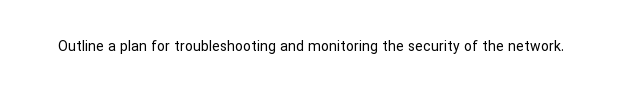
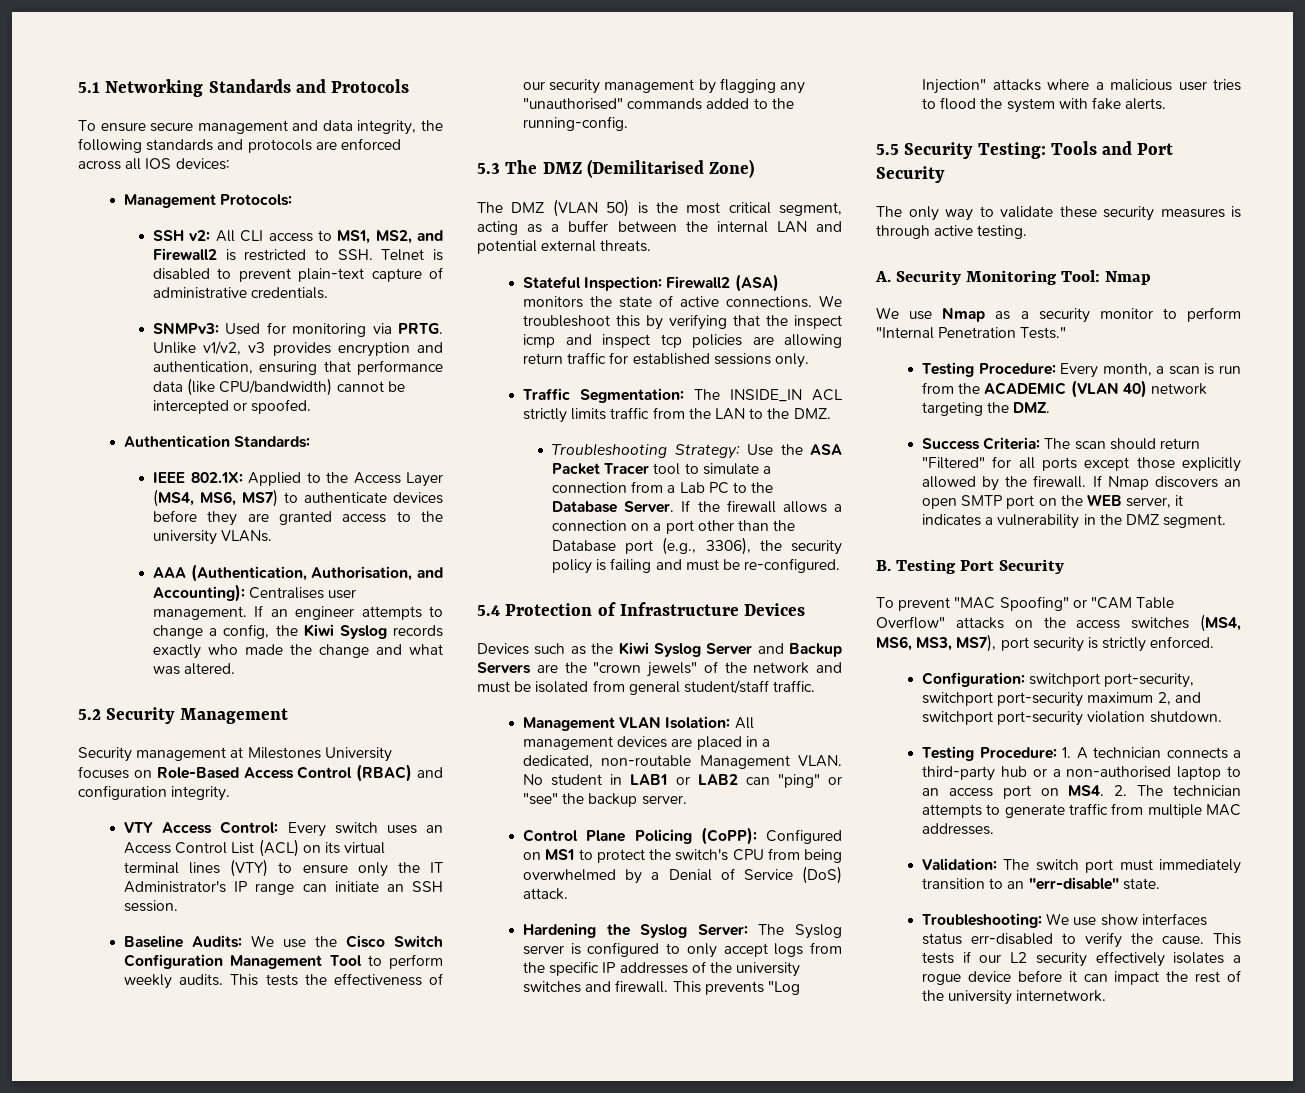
[58,40,564,54] Outline a plan for troubleshooting and monitoring the security of the network. -> [78,79,410,97] [78,120,443,135] [78,138,401,153] [78,158,230,170] [124,194,293,208] [152,230,443,244] [152,248,443,261] [152,267,443,282] [152,287,329,299] [152,322,443,337] [152,341,443,357] [152,360,443,375] [152,378,405,396] [152,399,312,414] [124,435,311,448] [152,472,443,487] [152,489,443,507] [152,510,443,526] [152,530,273,545] [152,564,443,582] [152,584,357,602] [152,605,443,620] [152,624,443,639] [152,644,443,659] [152,663,236,675] [78,707,288,724] [78,747,392,762] [78,764,443,782] [78,785,231,801] [124,821,444,837] [124,839,386,857] [124,859,443,877] [124,881,443,895] [124,900,179,912] [124,935,443,948] [124,954,443,969] [124,973,443,989] [523,78,805,94] [523,98,794,110] [523,116,629,131] [477,159,755,178] [477,199,842,217] [477,220,842,235] [477,240,652,254] [523,274,779,292] [523,295,842,308] [523,314,842,330] [523,334,842,348] [523,352,809,368] [523,388,843,403] [523,407,831,423] [551,443,842,459] [551,463,771,475] [551,481,774,494] [551,500,842,513] [551,520,796,534] [551,537,842,555] [551,558,841,574] [477,602,806,616] [477,642,842,657] [477,661,842,677] [477,680,816,695] [523,716,754,731] [523,736,770,750] [523,755,842,769] [523,774,842,788] [523,793,687,807] [523,827,842,845] [523,848,842,863] [523,866,842,884] [523,888,569,900] [523,923,842,939] [523,942,842,958] [523,961,801,977] [523,980,800,995] [922,79,1241,94] [922,97,1167,113] [876,141,1174,159] [876,166,945,183] [876,206,1241,221] [876,225,1028,239] [875,270,1151,285] [876,307,1241,323] [876,327,1067,339] [922,362,1241,378] [922,380,1207,398] [922,402,1051,416] [922,437,1200,450] [922,456,1241,472] [922,475,1241,491] [922,494,1184,509] [922,514,1227,529] [876,559,1064,574] [876,596,1175,611] [876,614,1241,632] [876,634,1215,652] [922,672,1195,688] [922,692,1201,707] [922,711,1222,726] [922,746,1241,761] [922,766,1241,781] [922,785,1241,799] [922,803,1241,818] [922,823,995,835] [922,858,1241,874] [922,877,1160,890] [922,913,1207,928] [922,932,1241,948] [922,951,1241,967] [922,970,1241,985] [922,990,1107,1005] 5.1 Networking Standards and Protocols // To ensure secure management and data integrity, the following standards and protocols are enforced across all IOS devices: // Management Protocols: // SSH v2: All CLI access to MS1, MS2, and Firewall2 is restricted to SSH. Telnet is disabled to prevent plain-text capture of administrative credentials. // SNMPv3: Used for monitoring via PRTG. Unlike v1/v2, v3 provides encryption and authentication, ensuring that performance data (like CPU/bandwidth) cannot be intercepted or spoofed. // Authentication Standards: // IEEE 802.1X: Applied to the Access Layer (MS4, MS6, MS7) to authenticate devices before they are granted access to the university VLANs. // AAA (Authentication, Authorisation, and Accounting): Centralises user management. If an engineer attempts to change a config, the Kiwi Syslog records exactly who made the change and what was altered. // 5.2 Security Management // Security management at Milestones University focuses on Role-Based Access Control (RBAC) and configuration integrity. // VTY Access Control: Every switch uses an Access Control List (ACL) on its virtual terminal lines (VTY) to ensure only the IT Administrator's IP range can initiate an SSH session. // Baseline Audits: We use the Cisco Switch Configuration Management Tool to perform weekly audits. This tests the effectiveness of our security management by flagging any "unauthorised" commands added to the running-config. // 5.3 The DMZ (Demilitarised Zone) // The DMZ (VLAN 50) is the most critical segment, acting as a buffer between the internal LAN and potential external threats. // Stateful Inspection: Firewall2 (ASA) monitors the state of active connections. We troubleshoot this by verifying that the inspect icmp and inspect tcp policies are allowing return traffic for established sessions only. // Traffic Segmentation: The INSIDE_IN ACL strictly limits traffic from the LAN to the DMZ. // Troubleshooting Strategy: Use the ASA Packet Tracer tool to simulate a connection from a Lab PC to the Database Server. If the firewall allows a connection on a port other than the Database port (e.g., 3306), the security policy is failing and must be re-configured. // 5.4 Protection of Infrastructure Devices // Devices such as the Kiwi Syslog Server and Backup Servers are the "crown jewels" of the network and must be isolated from general student/staff traffic. // Management VLAN Isolation: All management devices are placed in a dedicated, non-routable Management VLAN. No student in LAB1 or LAB2 can "ping" or "see" the backup server. // Control Plane Policing (CoPP): Configured on MS1 to protect the switch's CPU from being overwhelmed by a Denial of Service (DoS) attack. // Hardening the Syslog Server: The Syslog server is configured to only accept logs from the specific IP addresses of the university switches and firewall. This prevents "Log Injection" attacks where a malicious user tries to flood the system with fake alerts. // 5.5 Security Testing: Tools and Port Security // The only way to validate these security measures is through active testing. // A. Security Monitoring Tool: Nmap // We use Nmap as a security monitor to perform "Internal Penetration Tests." // Testing Procedure: Every month, a scan is run from the ACADEMIC (VLAN 40) network targeting the DMZ. // Success Criteria: The scan should return "Filtered" for all ports except those explicitly allowed by the firewall. If Nmap discovers an open SMTP port on the WEB server, it indicates a vulnerability in the DMZ segment. // B. Testing Port Security // To prevent "MAC Spoofing" or "CAM Table Overflow" attacks on the access switches (MS4, MS6, MS3, MS7), port security is strictly enforced. // Configuration: switchport port-security, switchport port-security maximum 2, and switchport port-security violation shutdown. // Testing Procedure: 1. A technician connects a third-party hub or a non-authorised laptop to an access port on MS4. 2. The technician attempts to generate traffic from multiple MAC addresses. // Validation: The switch port must immediately transition to an "err-disable" state. // Troubleshooting: We use show interfaces status err-disabled to verify the cause. This tests if our L2 security effectively isolates a rogue device before it can impact the rest of the university internetwork.

